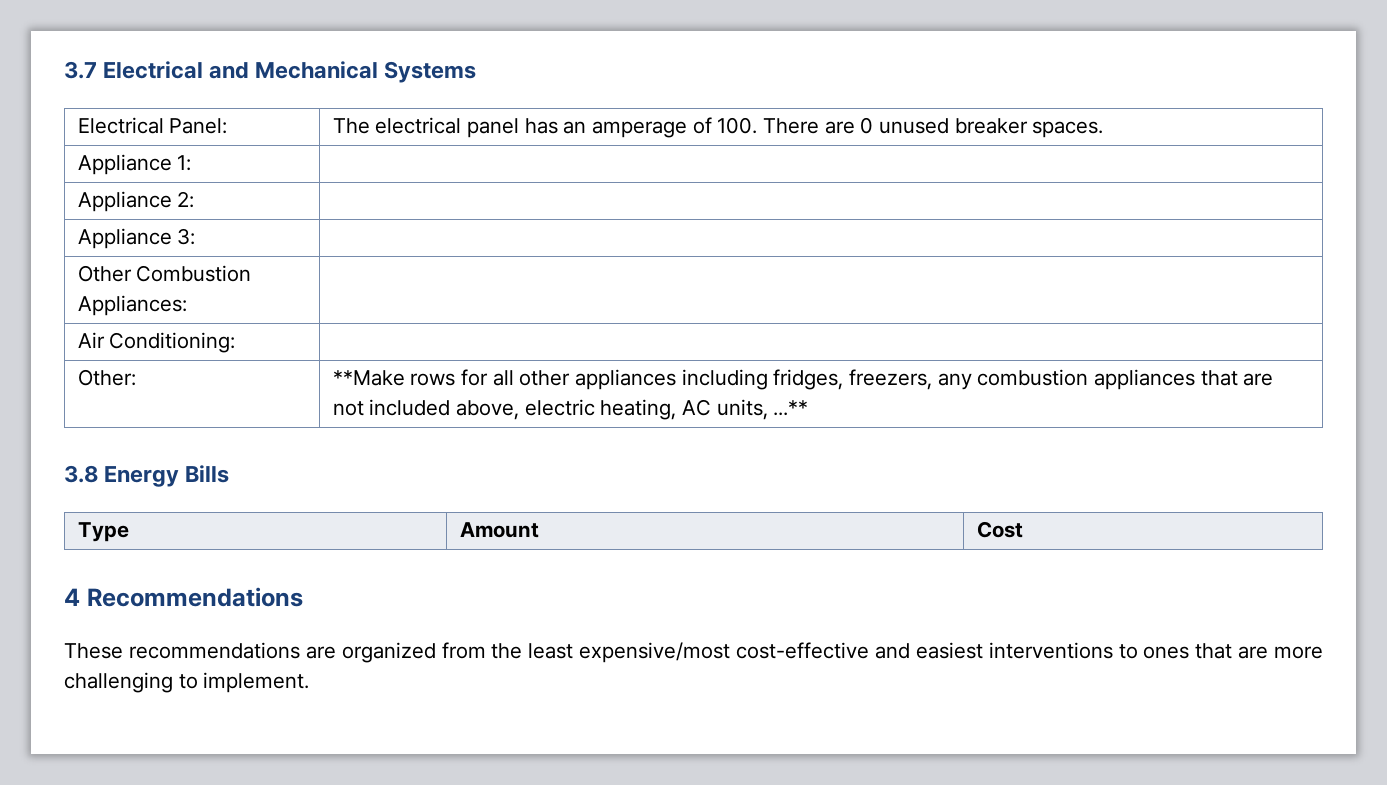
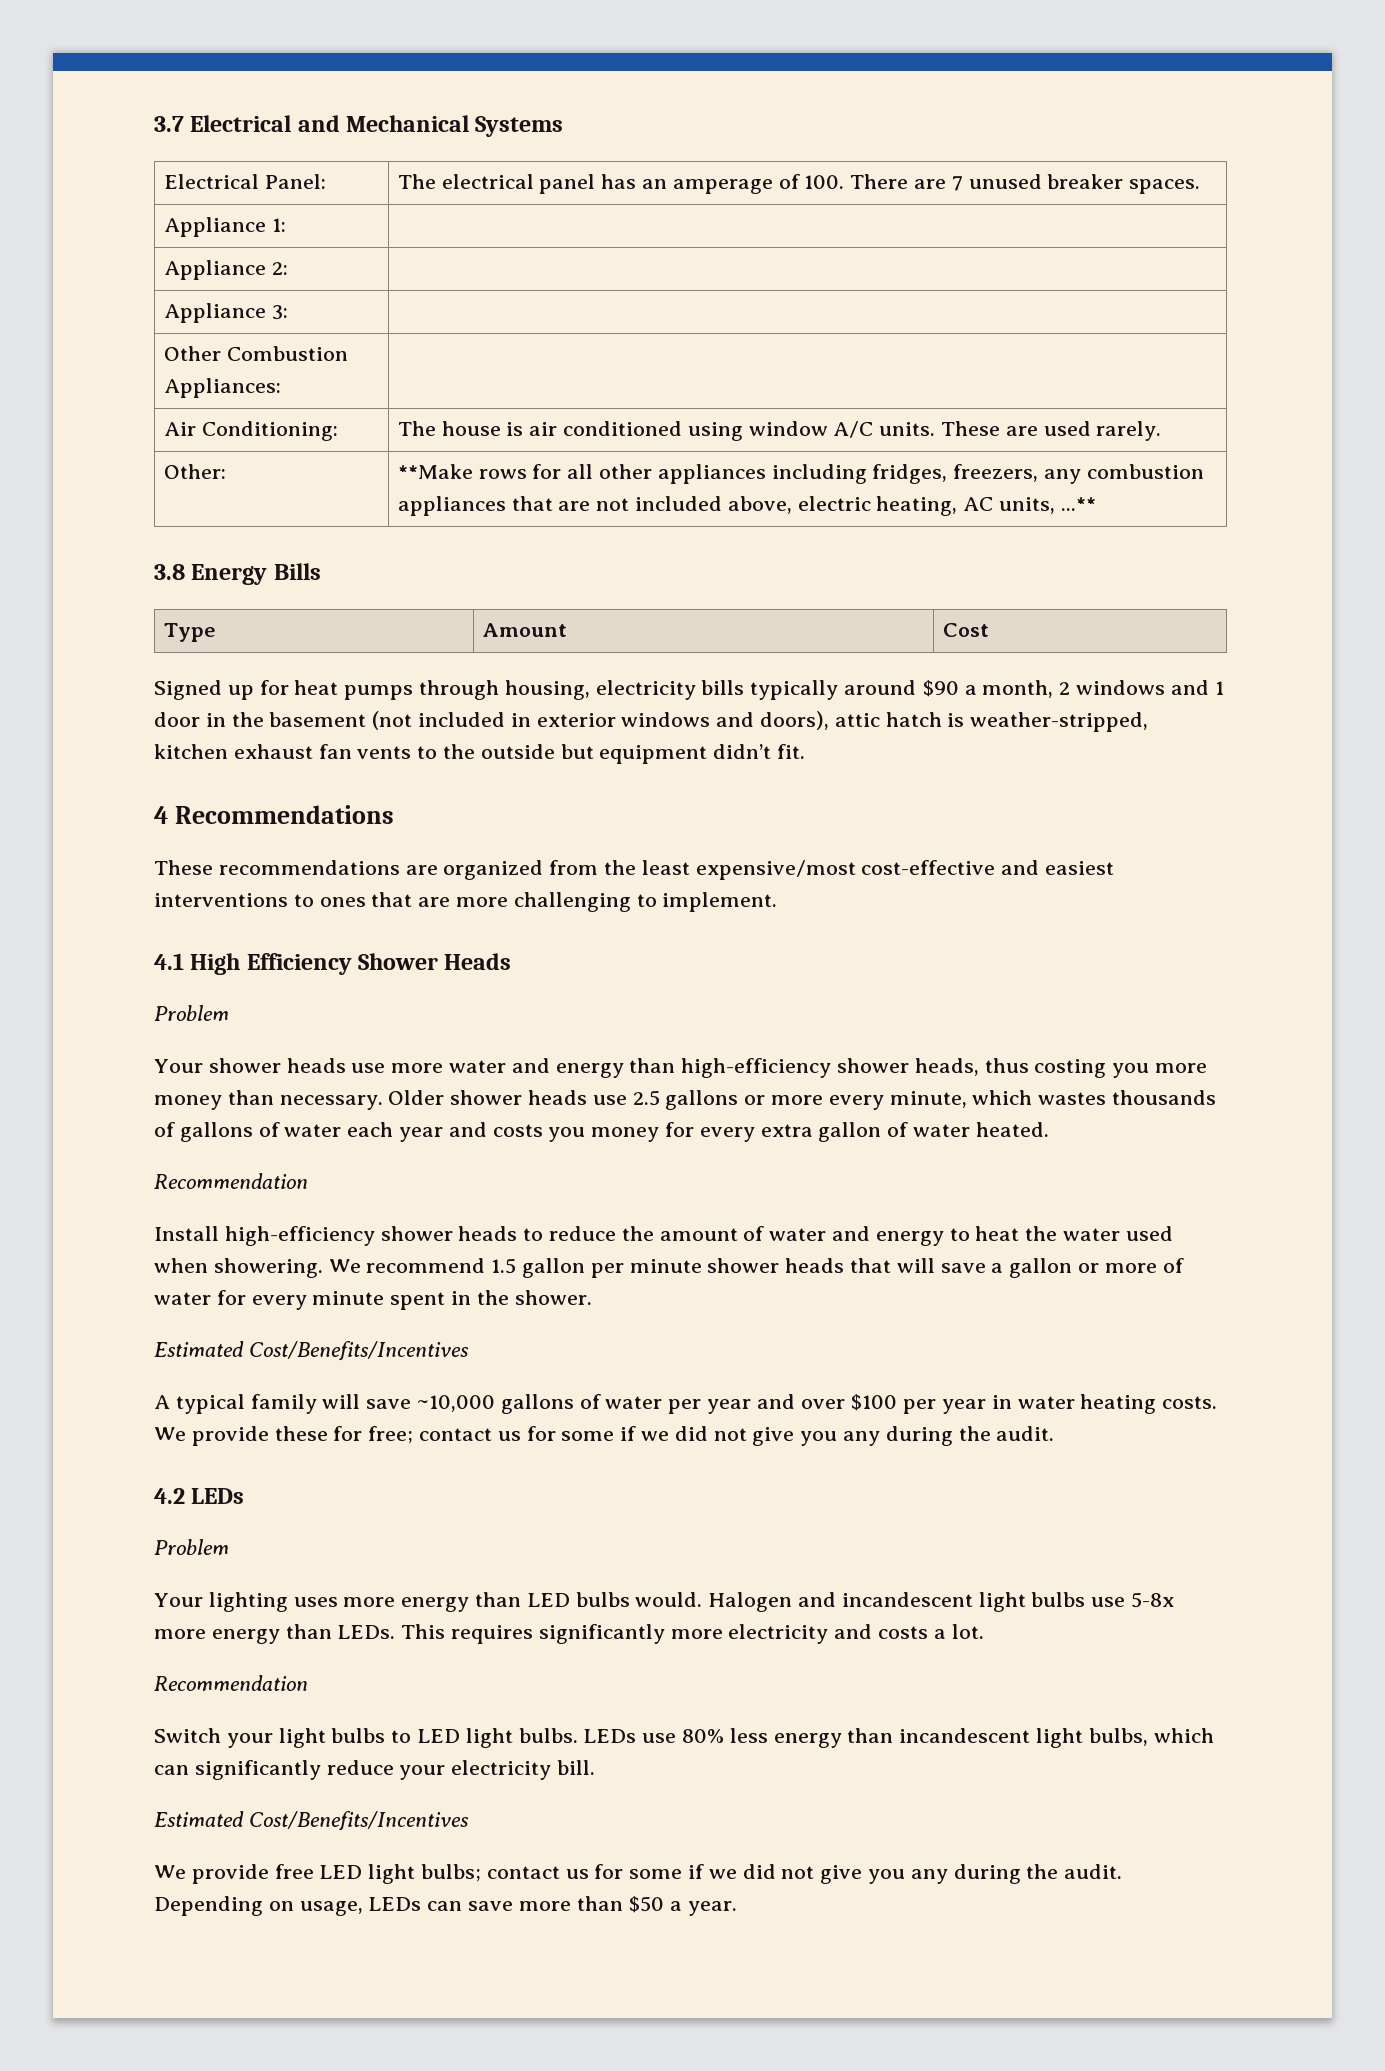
[860,117,874,134] 0 -> [951,176,963,191] 7
(236, 342) none -> [397,421,1162,441] The house is air conditioned using window A/C units. These are used rarely.
(1023, 529) none -> [154,680,1224,700] [154,711,1149,732] [154,744,806,764] // Signed up for heat pumps through housing, electricity bills typically around $90 a month, 2 windows and 1 door in the basement (not included in exterior windows and doors), attic hatch is weather-stripped, kitchen exhaust fan vents to the outside but equipment didn’t fit.
(310, 682) none -> [154,953,512,975] [154,1005,229,1021] [154,1058,1208,1078] [154,1090,1217,1110] [154,1122,1049,1142] [154,1173,308,1189] [154,1226,1173,1246] [154,1258,1184,1278] [154,1290,592,1310] [154,1341,469,1361] [154,1394,1218,1414] [154,1426,1055,1446] [154,1488,245,1504] [154,1539,229,1555] [154,1592,1175,1612] [154,1624,984,1644] [154,1675,308,1691] [154,1728,1214,1748] [154,1760,596,1780] [154,1811,469,1831] [154,1864,1123,1884] [154,1896,738,1916] // 4.1 High Efficiency Shower Heads // Problem // Your shower heads use more water and energy than high-efficiency shower heads, thus costing you more money than necessary. Older shower heads use 2.5 gallons or more every minute, which wastes thousands of gallons of water each year and costs you money for every extra gallon of water heated. // Recommendation // Install high-efficiency shower heads to reduce the amount of water and energy to heat the water used when showering. We recommend 1.5 gallon per minute shower heads that will save a gallon or more of water for every minute spent in the shower. // Estimated Cost/Benefits/Incentives // A typical family will save ~10,000 gallons of water per year and over $100 per year in water heating costs. We provide these for free; contact us for some if we did not give you any during the audit. // 4.2 LEDs // Problem // Your lighting uses more energy than LED bulbs would. Halogen and incandescent light bulbs use 5-8x more energy than LEDs. This requires significantly more electricity and costs a lot. // Recommendation // Switch your light bulbs to LED light bulbs. LEDs use 80% less energy than incandescent light bulbs, which can significantly reduce your electricity bill. // Estimated Cost/Benefits/Incentives // We provide free LED light bulbs; contact us for some if we did not give you any during the audit. Depending on usage, LEDs can save more than $50 a year.

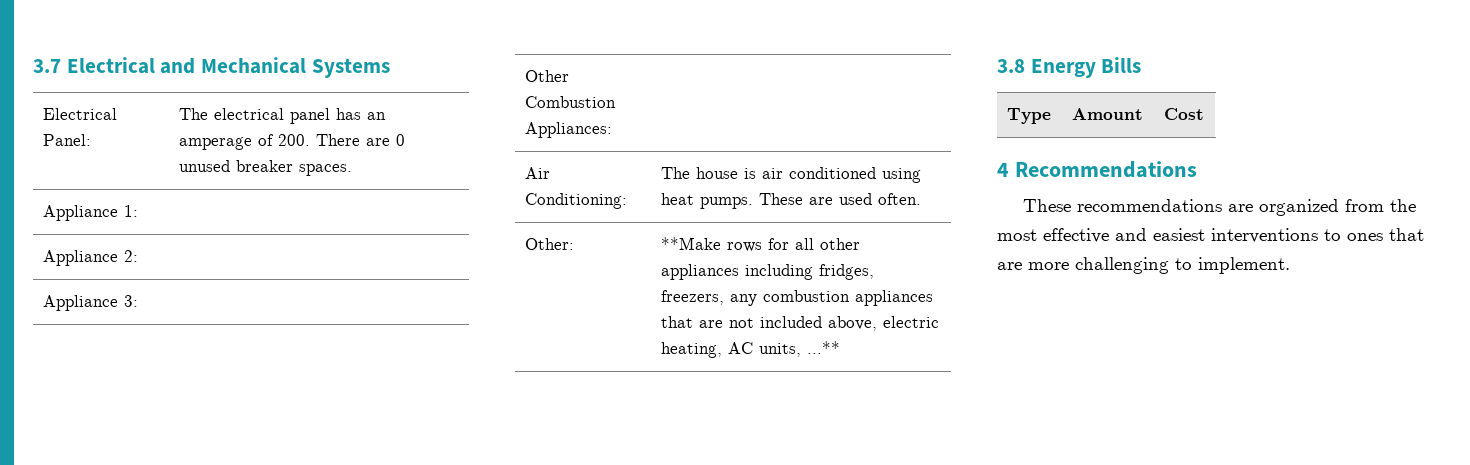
[804,175,845,189] 100. -> [278,134,311,146] 200.
[951,176,963,191] 7 -> [396,134,406,146] 0
[748,421,936,438] window A/C units. -> [661,193,754,209] heat pumps.
[1096,421,1162,441] rarely. -> [878,193,922,205] often.
[154,680,1224,700] [154,711,1149,732] [154,744,806,764] // Signed up for heat pumps through housing, electricity bills typically around $90 a month, 2 windows and 1 door in the basement (not included in exterior windows and doors), attic hatch is weather-stripped, kitchen exhaust fan vents to the outside but equipment didn’t fit. -> (1205, 114) none
[641,860,996,880] least expensive/most cost-effective -> [997,228,1109,243] most effective
[154,953,512,975] [154,1005,229,1021] [154,1058,1208,1078] [154,1090,1217,1110] [154,1122,1049,1142] [154,1173,308,1189] [154,1226,1173,1246] [154,1258,1184,1278] [154,1290,592,1310] [154,1341,469,1361] [154,1394,1218,1414] [154,1426,1055,1446] [154,1488,245,1504] [154,1539,229,1555] [154,1592,1175,1612] [154,1624,984,1644] [154,1675,308,1691] [154,1728,1214,1748] [154,1760,596,1780] [154,1811,469,1831] [154,1864,1123,1884] [154,1896,738,1916] // 4.1 High Efficiency Shower Heads // Problem // Your shower heads use more water and energy than high-efficiency shower heads, thus costing you more money than necessary. Older shower heads use 2.5 gallons or more every minute, which wastes thousands of gallons of water each year and costs you money for every extra gallon of water heated. // Recommendation // Install high-efficiency shower heads to reduce the amount of water and energy to heat the water used when showering. We recommend 1.5 gallon per minute shower heads that will save a gallon or more of water for every minute spent in the shower. // Estimated Cost/Benefits/Incentives // A typical family will save ~10,000 gallons of water per year and over $100 per year in water heating costs. We provide these for free; contact us for some if we did not give you any during the audit. // 4.2 LEDs // Problem // Your lighting uses more energy than LED bulbs would. Halogen and incandescent light bulbs use 5-8x more energy than LEDs. This requires significantly more electricity and costs a lot. // Recommendation // Switch your light bulbs to LED light bulbs. LEDs use 80% less energy than incandescent light bulbs, which can significantly reduce your electricity bill. // Estimated Cost/Benefits/Incentives // We provide free LED light bulbs; contact us for some if we did not give you any during the audit. Depending on usage, LEDs can save more than $50 a year. -> (1290, 265) none

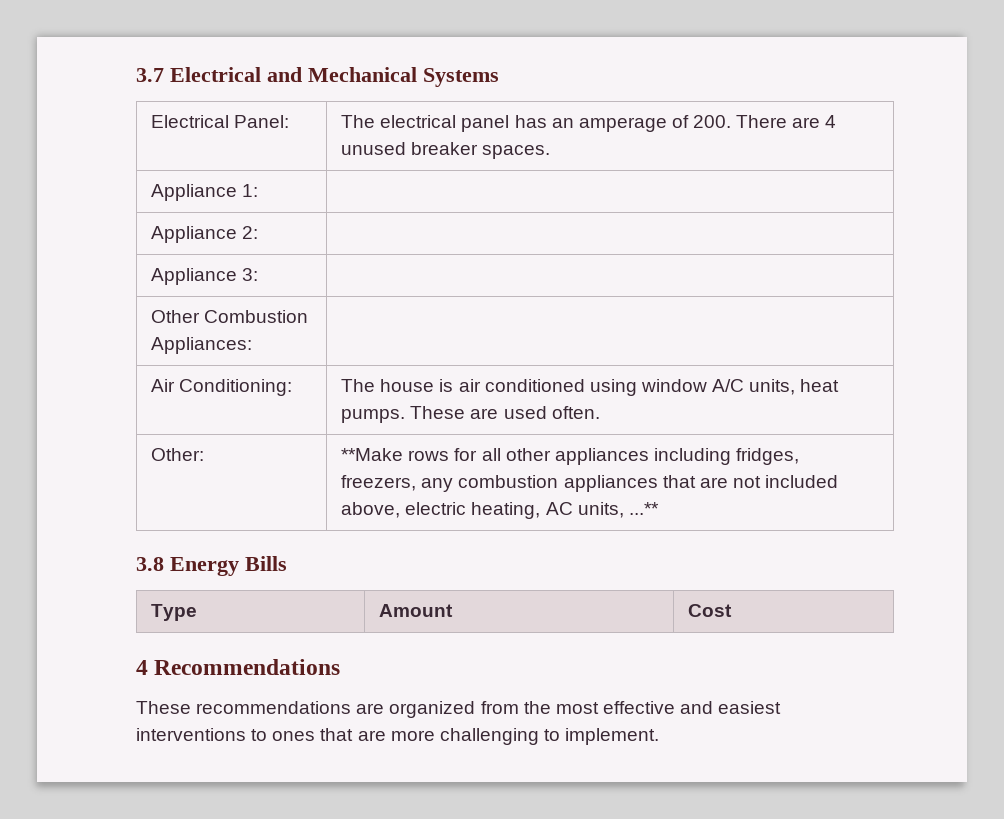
[396,134,406,146] 0 -> [825,115,837,128] 4
(922, 175) none -> [640,379,796,395] window A/C units,

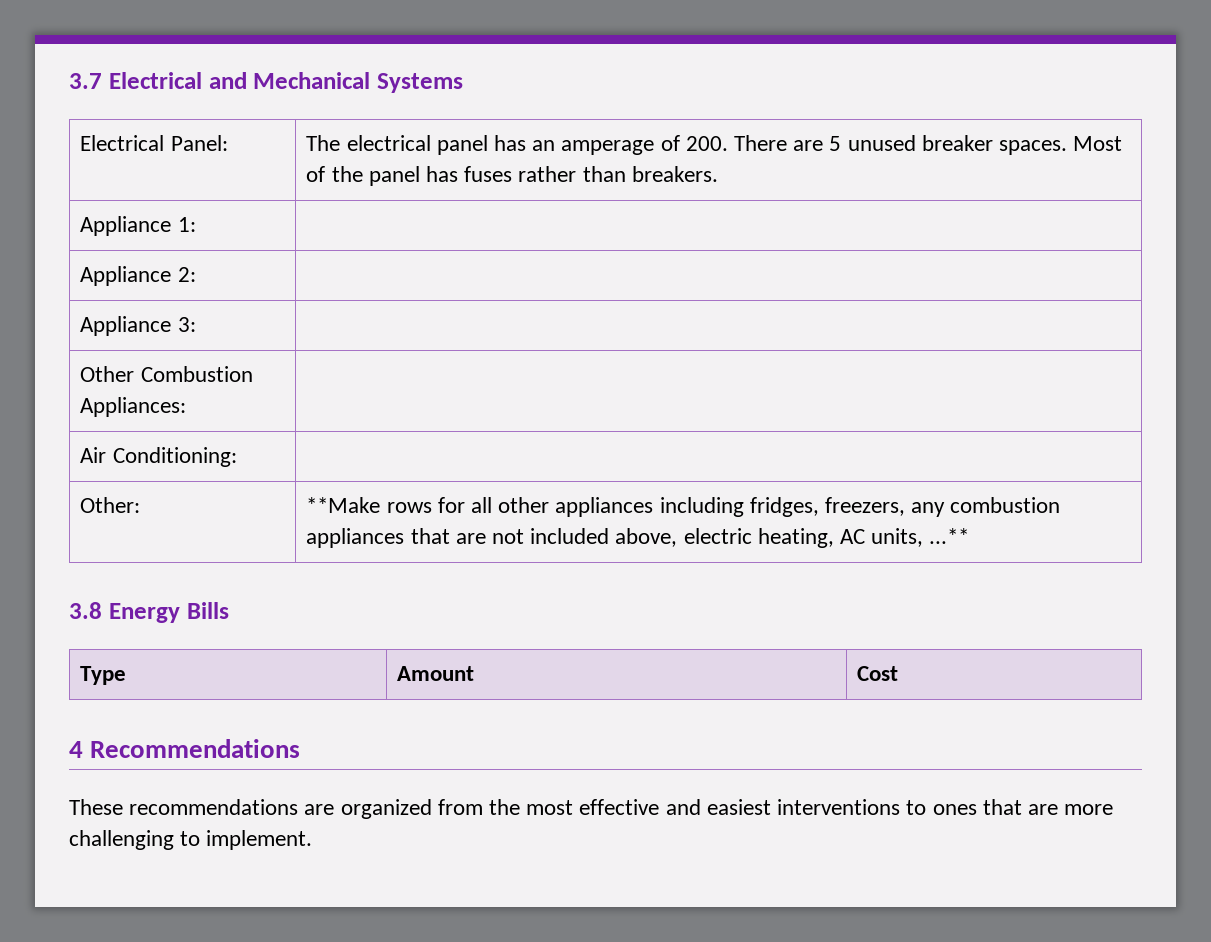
[825,115,837,128] 4 -> [829,136,842,151] 5
(551, 152) none -> [1073,136,1123,151] [306,166,718,186] Most of the panel has fuses rather than breakers.
[341,379,840,396] [341,406,600,423] The house is air conditioned using window A/C units, heat pumps. These are used often. -> (237, 457) none

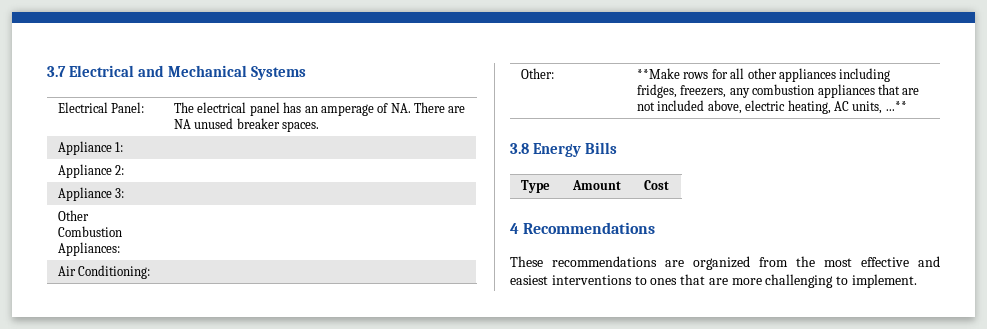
[685,136,728,151] 200. -> [390,103,411,113] NA.
[829,136,842,151] 5 -> [174,119,192,129] NA
[1073,136,1123,151] [306,166,718,186] Most of the panel has fuses rather than breakers. -> (320, 126) none

